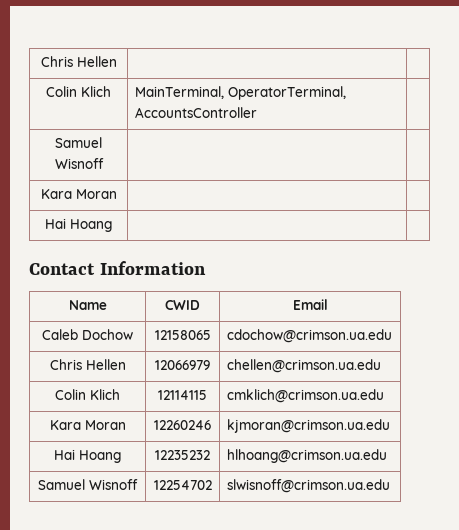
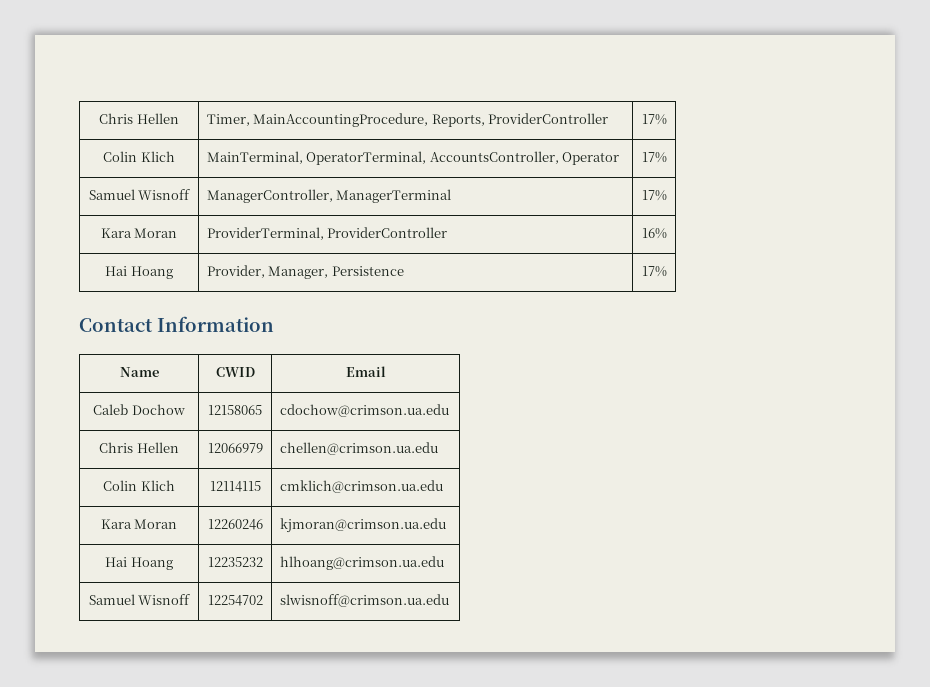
[40,56,117,67] Chris Hellen | | -> [99,113,179,124] [206,113,609,127] [641,114,667,125] Chris Hellen | Timer, MainAccountingProcedure, Reports, ProviderController | 17%
[134,107,257,118] [55,137,102,148] [54,158,104,169] [40,189,117,199] [45,218,112,232] AccountsController | // Samuel Wisnoff | | // Kara Moran | | // Hai Hoang | | -> [429,151,620,165] [641,152,667,163] [88,189,191,200] [206,189,452,203] [641,190,667,201] [100,228,178,238] [206,227,448,240] [641,228,667,239] [105,266,173,279] [206,265,404,279] [641,266,667,277] AccountsController, Operator | 17% // Samuel Wisnoff | ManagerController, ManagerTerminal | 17% // Kara Moran | ProviderTerminal, ProviderController | 16% // Hai Hoang | Provider, Manager, Persistence | 17%

